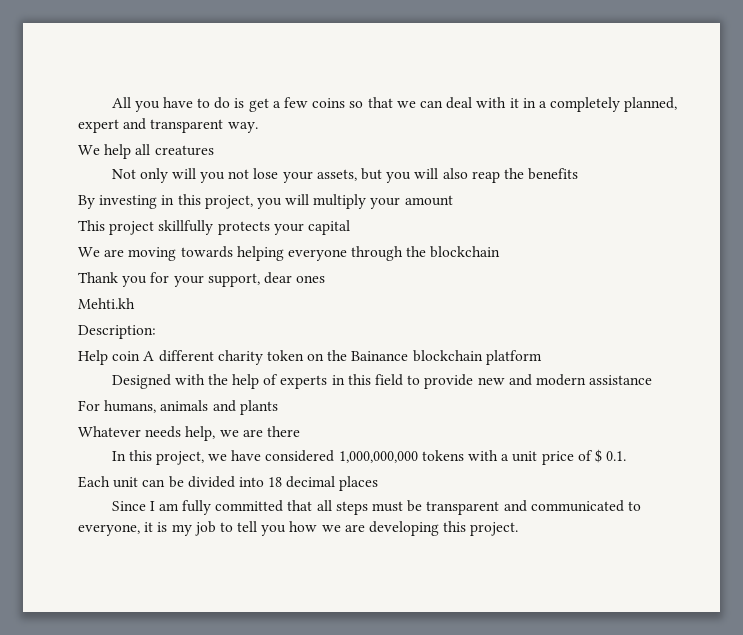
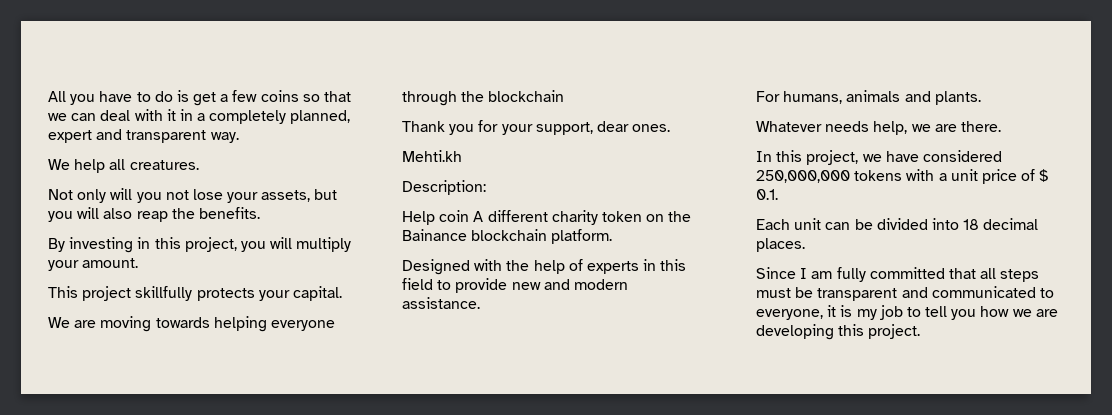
[154,145,214,156] creatures -> [129,160,199,170] creatures.
[528,168,579,180] benefits -> [198,207,260,219] benefits.
[404,195,453,206] amount -> [82,258,139,268] amount.
[307,220,350,235] capital -> [292,286,342,301] capital.
[296,275,326,283] ones -> [632,124,671,132] ones.
[485,350,542,365] platform -> [551,229,613,244] platform.
[589,375,653,385] assistance -> [402,297,480,309] assistance.
[239,400,278,415] plants -> [934,91,981,105] plants.
[266,426,300,437] there -> [960,121,1001,132] there.
[338,451,418,463] 1,000,000,000 -> [756,170,850,183] 250,000,000
[339,476,379,491] places -> [756,238,805,252] places.

